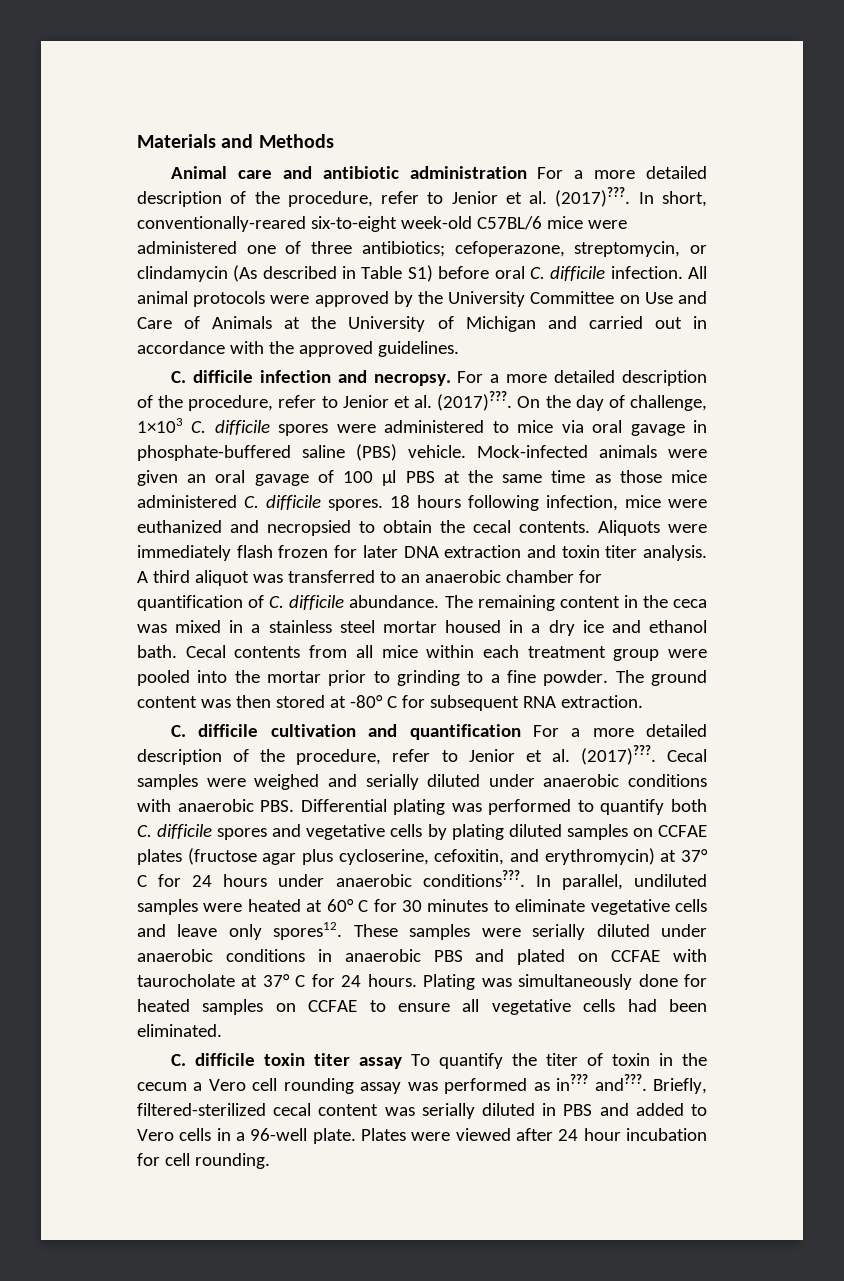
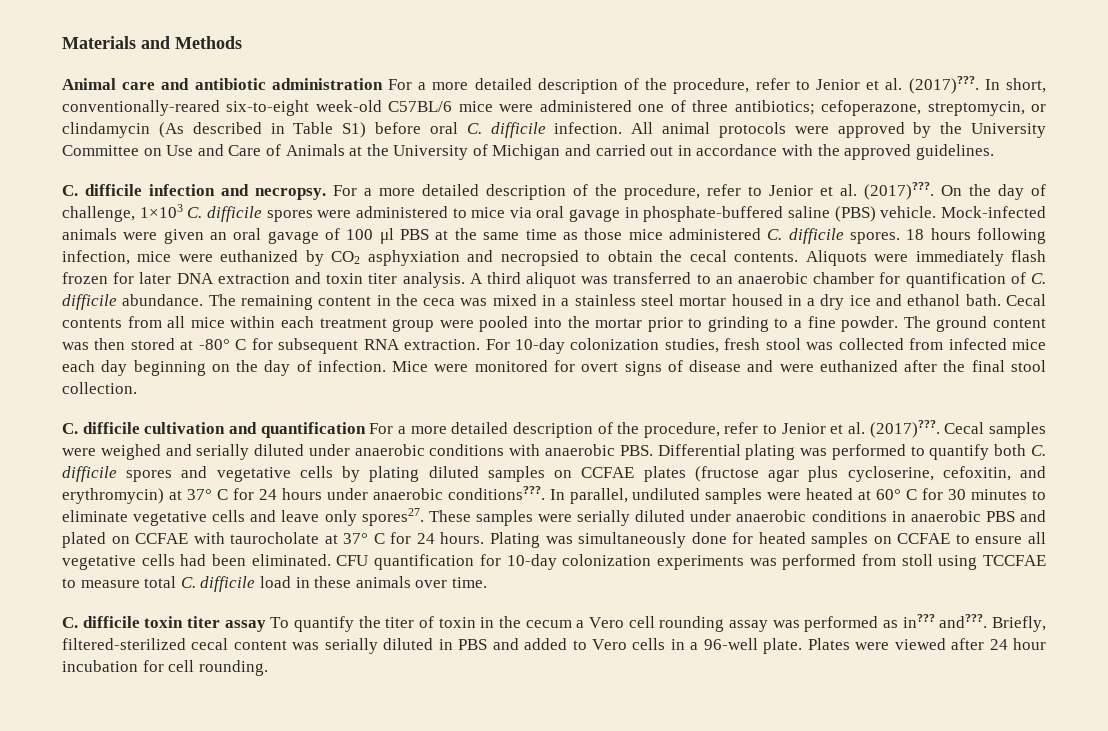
(222, 526) none -> [305,250,460,266] by CO2 asphyxiation
(643, 701) none -> [485,338,1047,354] [62,360,1046,376] [62,382,137,394] For 10-day colonization studies, fresh stool was collected from infected mice each day beginning on the day of infection. Mice were monitored for overt signs of disease and were euthanized after the final stool collection.
[273,922,343,940] spores12. -> [361,508,424,526] spores27.
(222, 1030) none -> [336,554,1046,570] [62,576,487,592] CFU quantification for 10-day colonization experiments was performed from stoll using TCCFAE to measure total C. difficile load in these animals over time.

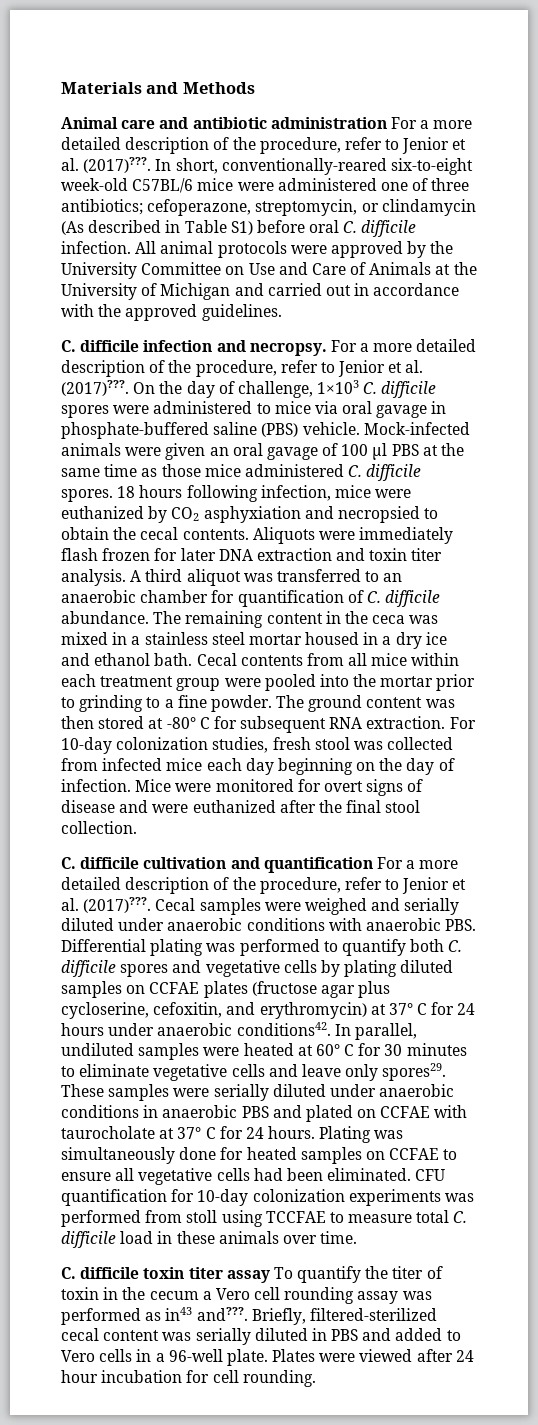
[447,486,545,500] conditions???. -> [236,1022,331,1036] conditions42.
[361,508,424,526] spores27. -> [382,1063,447,1081] spores29.
[902,614,935,628] in??? -> [165,1307,193,1321] in43

